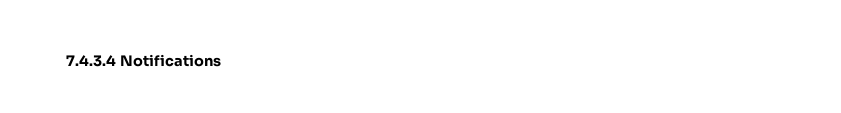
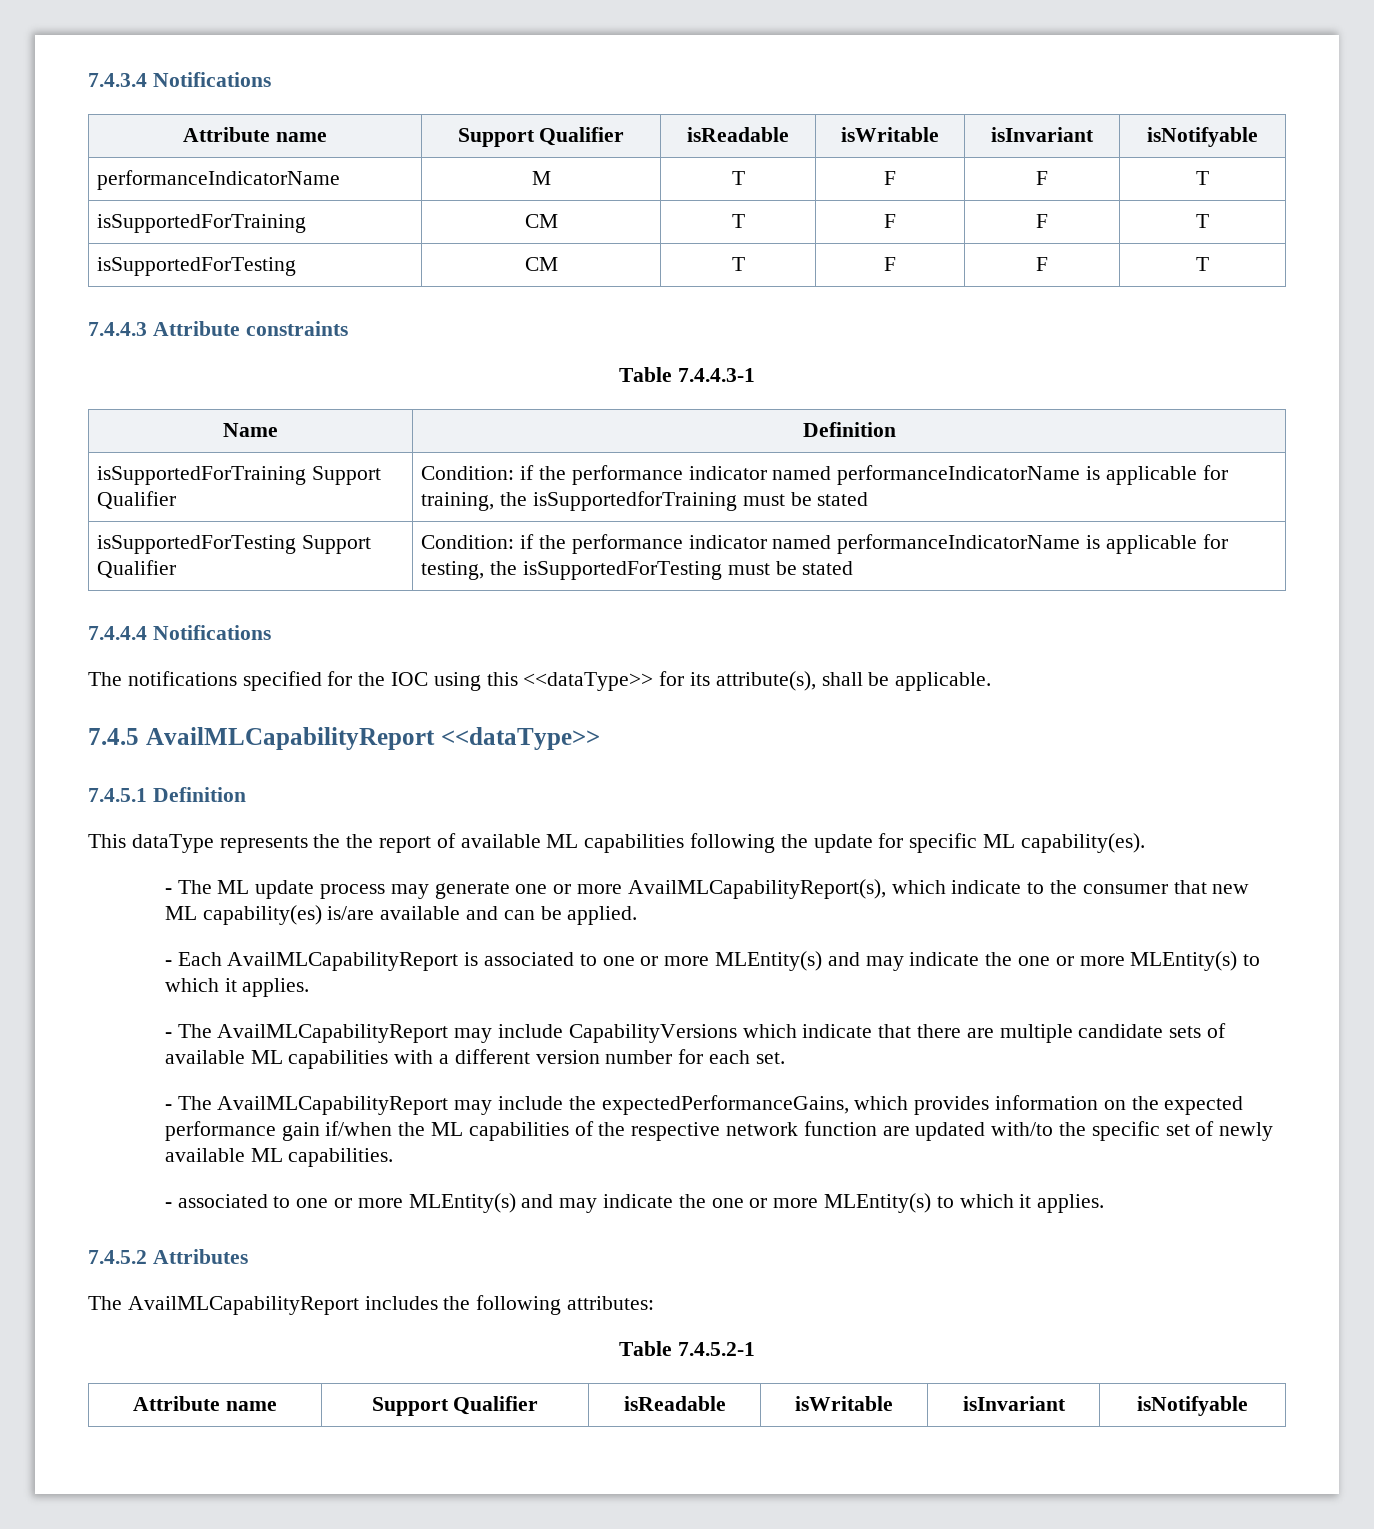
(221, 60) none -> [183,127,327,142] [457,127,625,147] [687,127,789,142] [841,127,939,142] [991,127,1094,142] [1147,127,1258,147] [97,170,341,190] [531,171,551,185] [731,171,745,185] [884,171,896,185] [1036,171,1048,185] [1196,171,1209,185] [97,214,307,233] [524,214,558,228] [731,214,745,228] [884,214,896,228] [1036,214,1048,228] [1196,214,1209,228] [97,257,297,276] [524,257,558,271] [731,257,745,271] [884,257,896,271] [1036,257,1048,271] [1196,257,1209,271] [88,321,348,336] [619,367,755,382] [223,423,278,437] [802,422,896,437] [97,466,382,485] [97,491,177,509] [421,465,1228,485] [421,491,869,511] [97,535,372,554] [97,560,177,578] [421,534,1228,554] [421,561,854,580] [88,625,271,640] [88,671,992,691] [88,727,600,750] [88,787,246,802] [88,833,1145,853] [164,879,1250,899] [164,905,638,925] [164,951,1261,971] [164,978,310,997] [164,1023,1226,1043] [164,1049,785,1069] [164,1095,1244,1115] [164,1121,1274,1141] [164,1148,394,1167] [164,1193,1105,1213] [88,1249,248,1264] [88,1295,655,1315] [619,1341,755,1356] [133,1396,277,1411] [371,1396,539,1416] [623,1396,726,1411] [795,1396,893,1411] [962,1396,1066,1411] [1137,1396,1248,1416] // Attribute name | Support Qualifier | isReadable | isWritable | isInvariant | isNotifyable // performanceIndicatorName | M | T | F | F | T // isSupportedForTraining | CM | T | F | F | T // isSupportedForTesting | CM | T | F | F | T // 7.4.4.3 Attribute constraints // Table 7.4.4.3-1 // Name | Definition // isSupportedForTraining Support Qualifier | Condition: if the performance indicator named performanceIndicatorName is applicable for training, the isSupportedforTraining must be stated // isSupportedForTesting Support Qualifier | Condition: if the performance indicator named performanceIndicatorName is applicable for testing, the isSupportedForTesting must be stated // 7.4.4.4 Notifications // The notifications specified for the IOC using this <<dataType>> for its attribute(s), shall be applicable. // 7.4.5 AvailMLCapabilityReport <<dataType>> // 7.4.5.1 Definition // This dataType represents the the report of available ML capabilities following the update for specific ML capability(es). // - The ML update process may generate one or more AvailMLCapabilityReport(s), which indicate to the consumer that new ML capability(es) is/are available and can be applied. // - Each AvailMLCapabilityReport is associated to one or more MLEntity(s) and may indicate the one or more MLEntity(s) to which it applies. // - The AvailMLCapabilityReport may include CapabilityVersions which indicate that there are multiple candidate sets of available ML capabilities with a different version number for each set. // - The AvailMLCapabilityReport may include the expectedPerformanceGains, which provides information on the expected performance gain if/when the ML capabilities of the respective network function are updated with/to the specific set of newly available ML capabilities. // - associated to one or more MLEntity(s) and may indicate the one or more MLEntity(s) to which it applies. // 7.4.5.2 Attributes // The AvailMLCapabilityReport includes the following attributes: // Table 7.4.5.2-1 // Attribute name | Support Qualifier | isReadable | isWritable | isInvariant | isNotifyable

